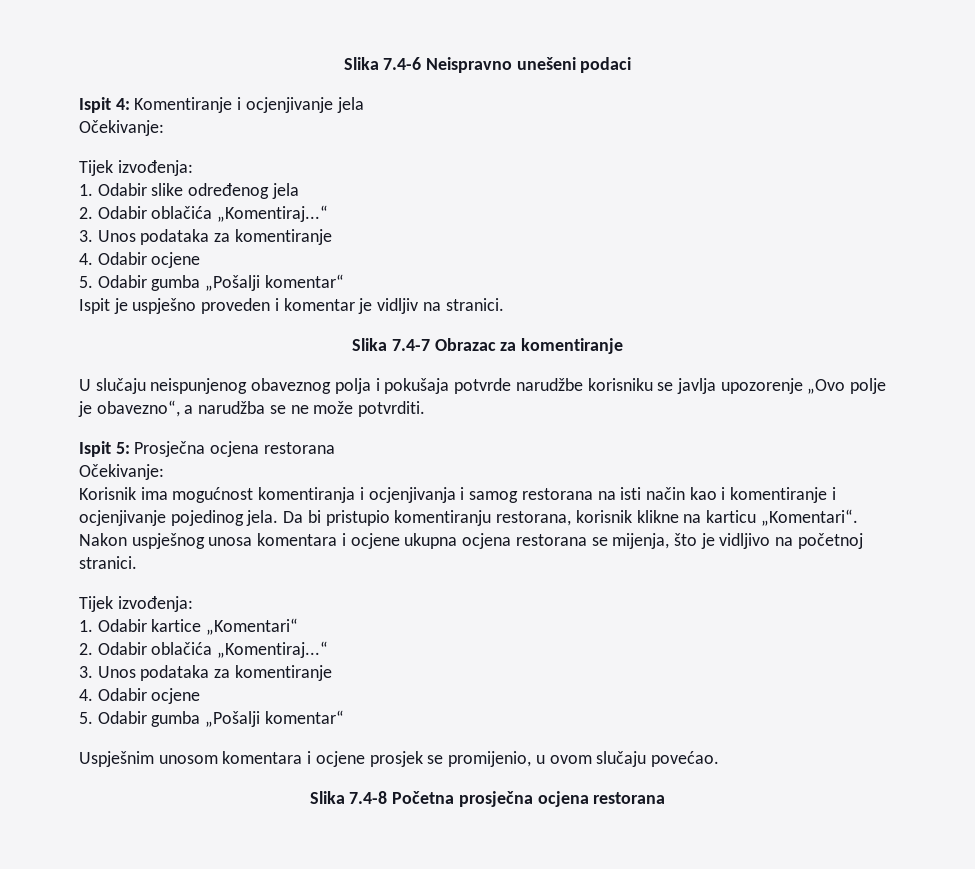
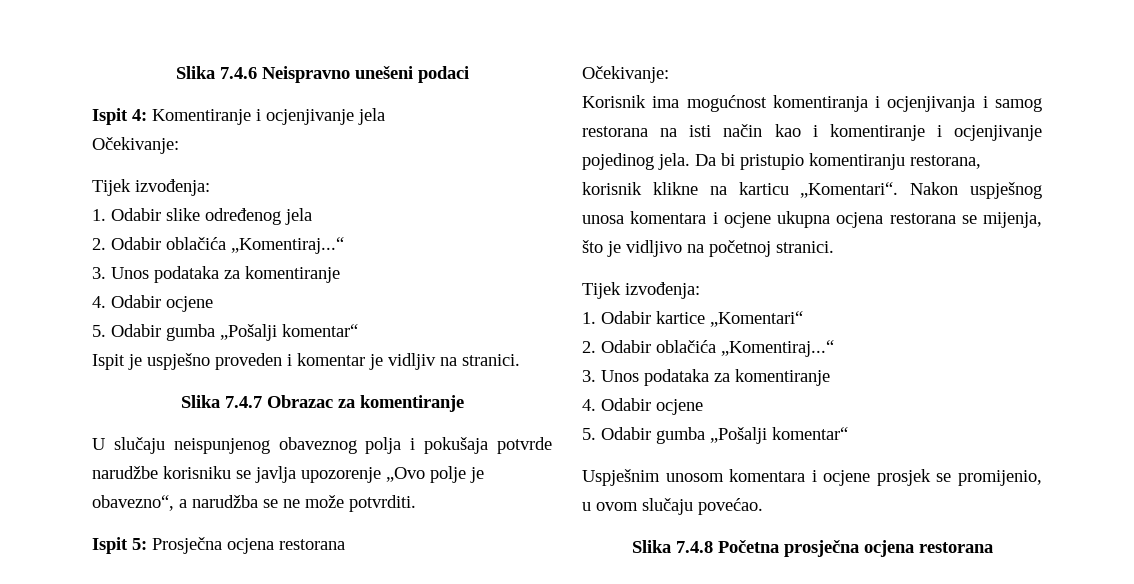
[343,57,422,70] Slika 7.4-6 -> [175,66,257,79] Slika 7.4.6
[391,339,430,351] 7.4-7 -> [224,396,262,408] 7.4.7
[349,791,388,804] 7.4-8 -> [675,541,713,553] 7.4.8

